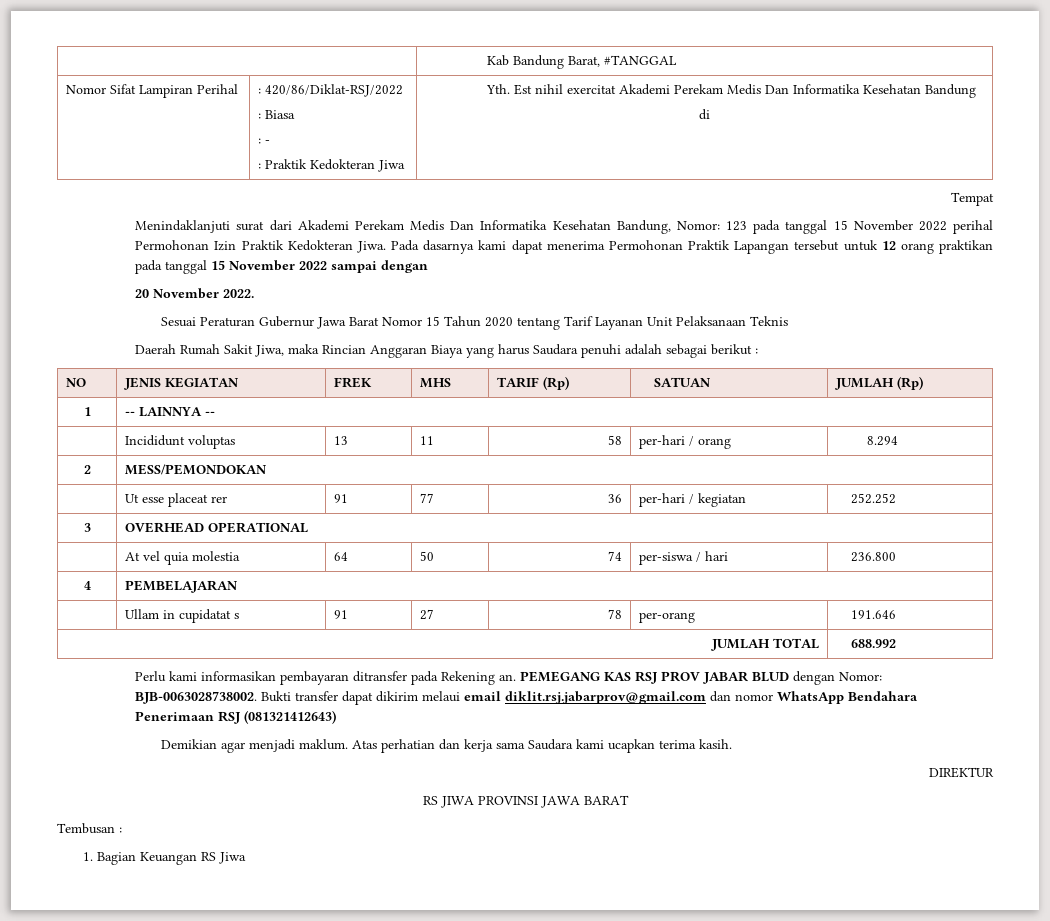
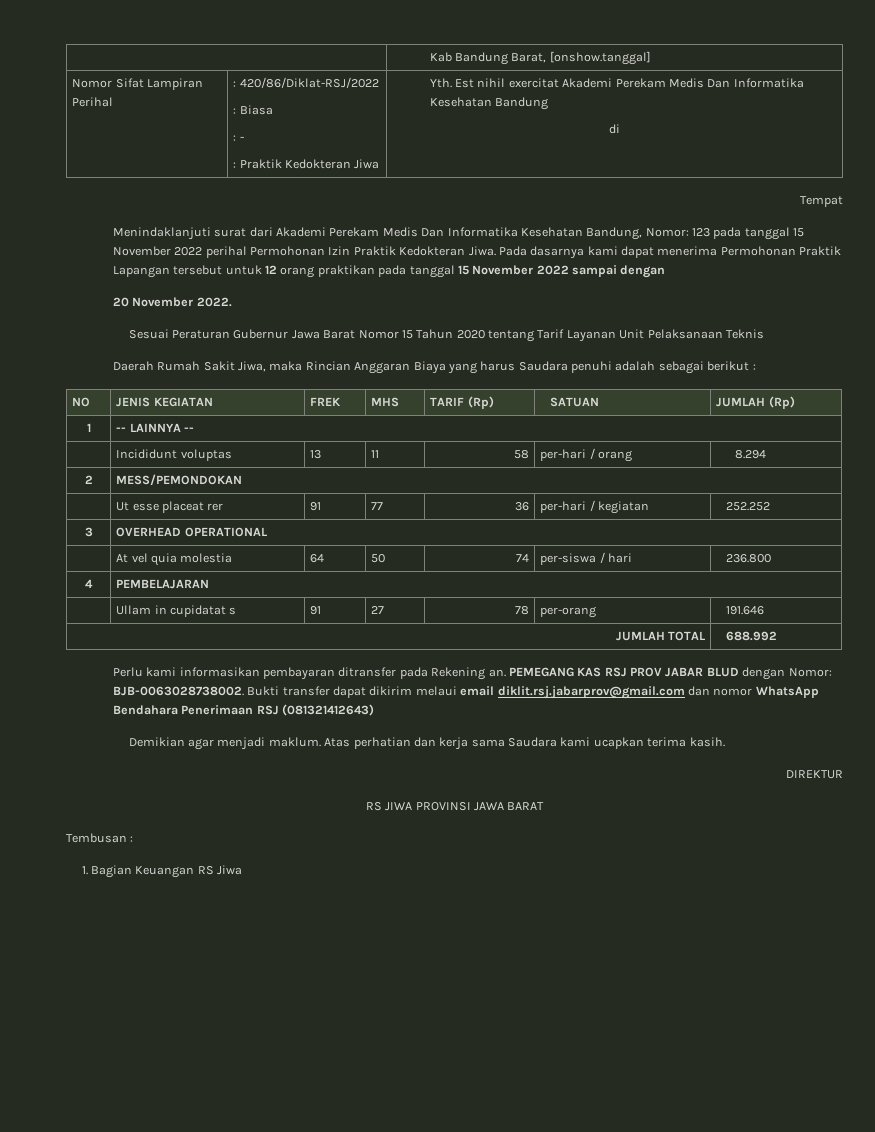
[604,55,678,65] #TANGGAL -> [549,51,651,65] [onshow.tanggal]

